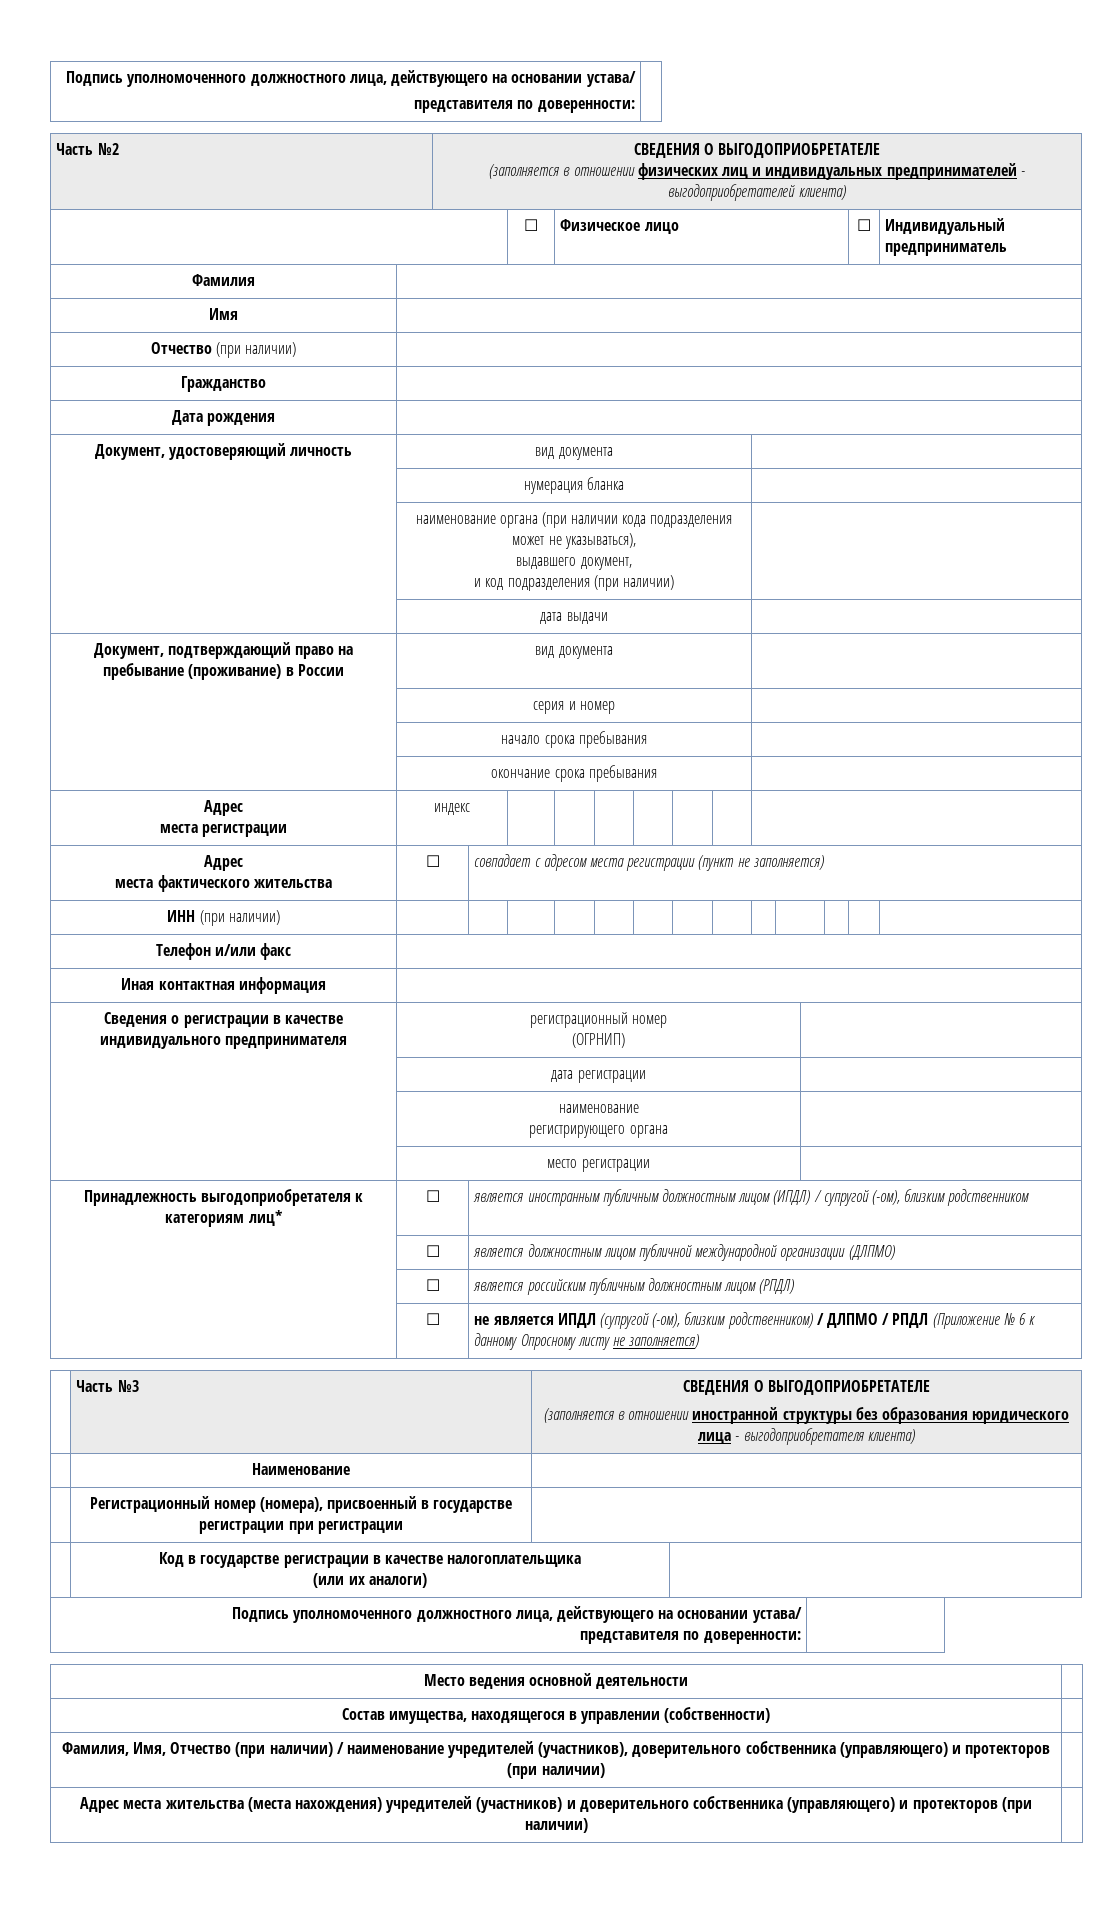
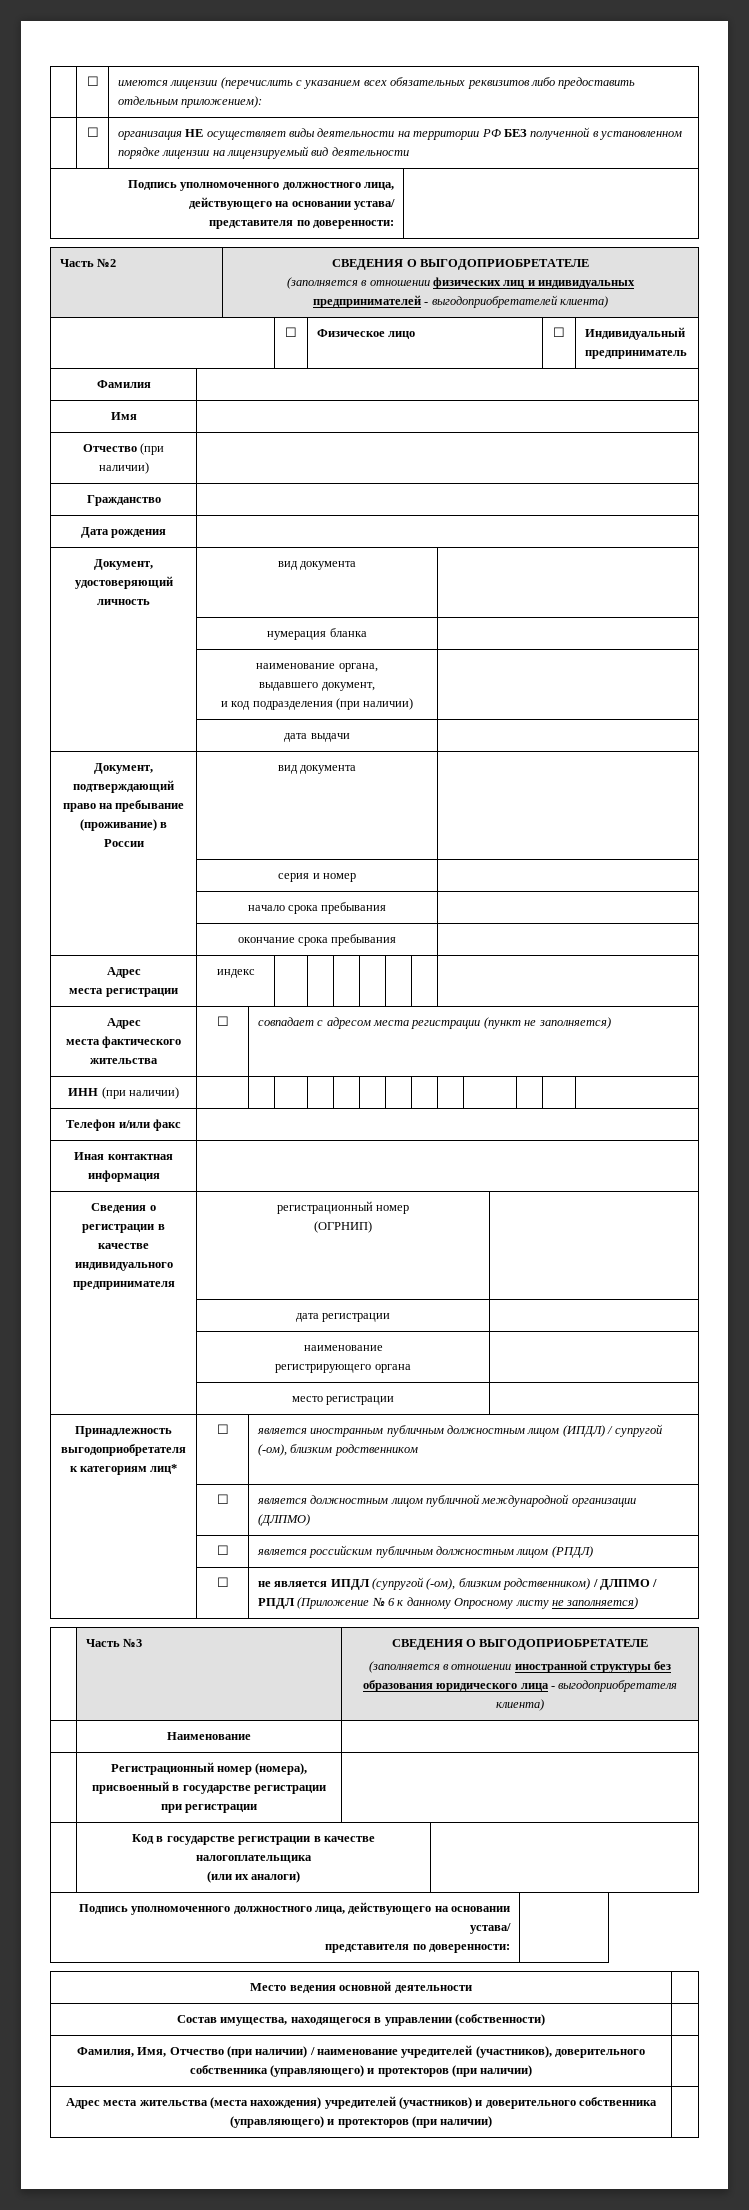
(66, 78) none -> [86,76,99,86] [117,77,636,89] [117,96,263,108] [86,127,99,137] [117,127,683,140] [117,146,409,159] | ☐ | имеются лицензии (перечислить с указанием всех обязательных реквизитов либо предоставить отдельным приложением): // | ☐ | организация НЕ осуществляет виды деятельности на территории РФ БЕЗ полученной в установленном порядке лицензии на лицензируемый вид деятельности //
[499,512,733,528] [512,533,636,549] органа (при наличии кода подразделения может не указываться), -> [338,663,378,672] органа,

